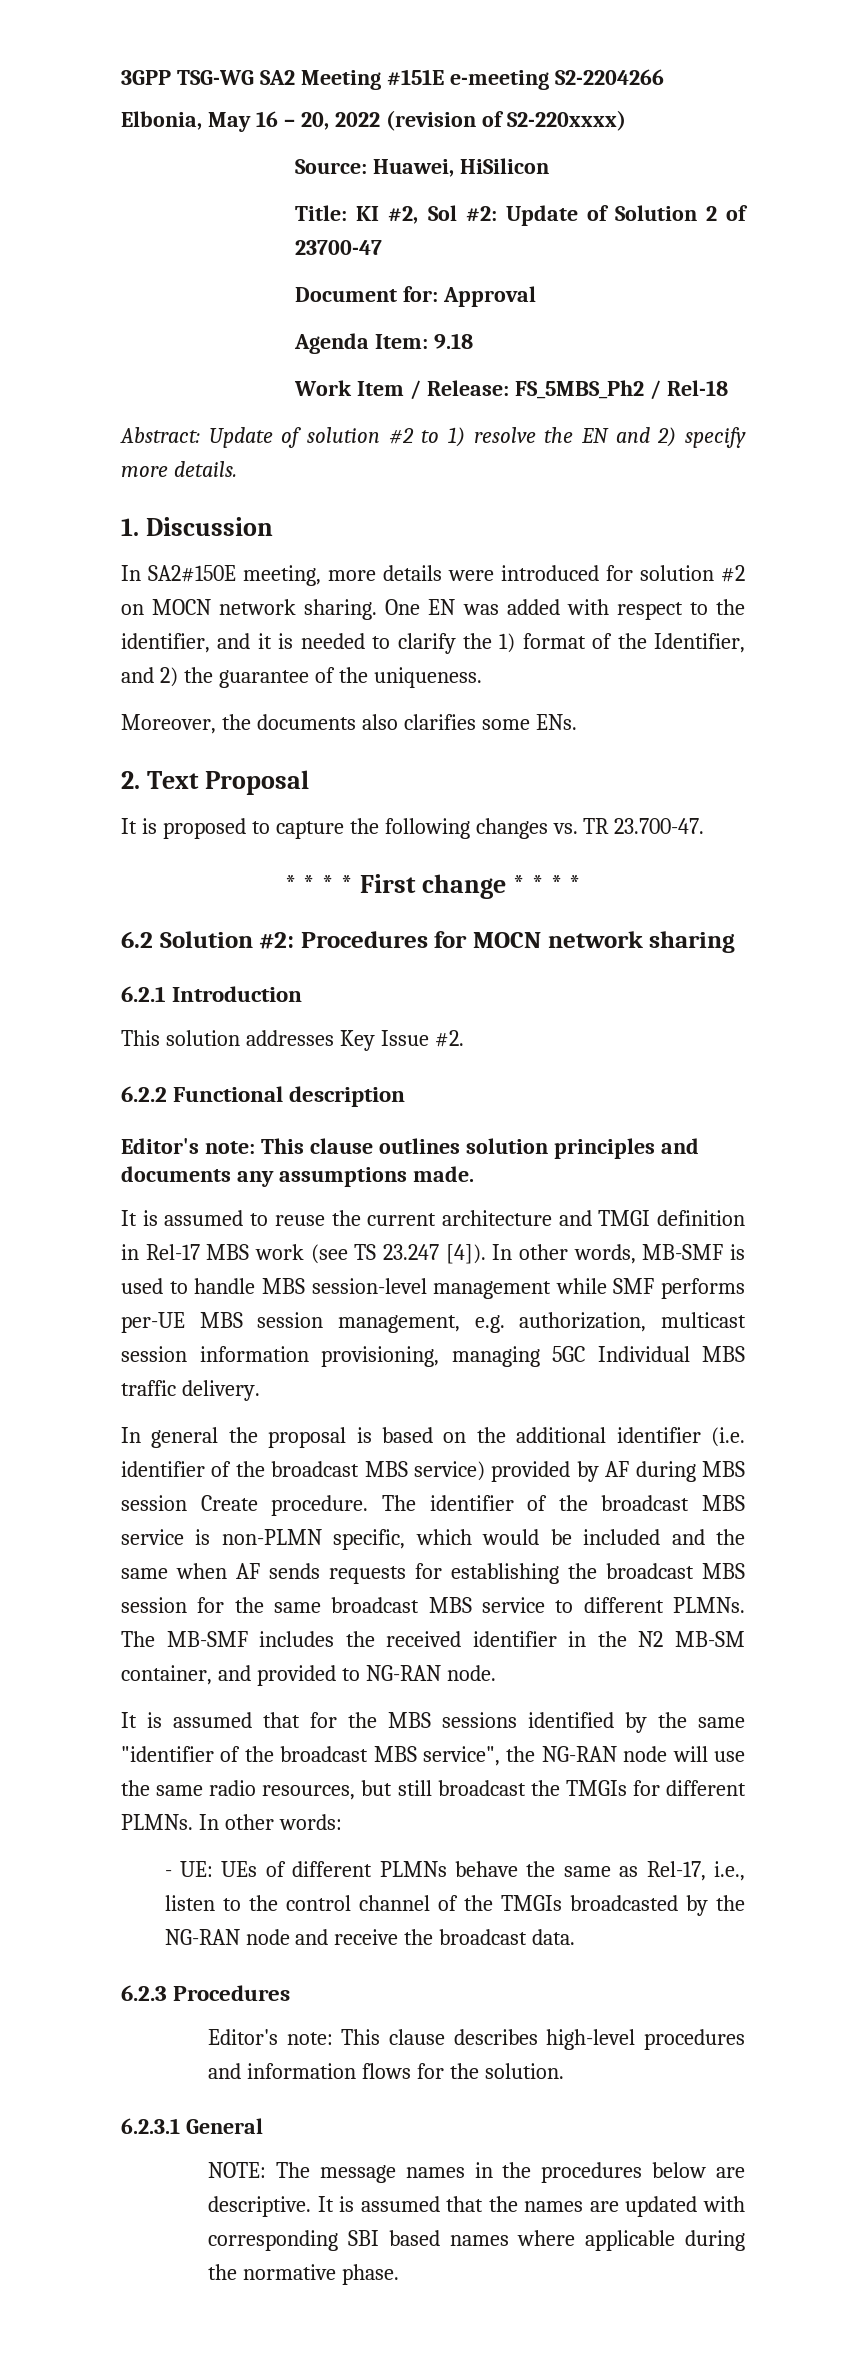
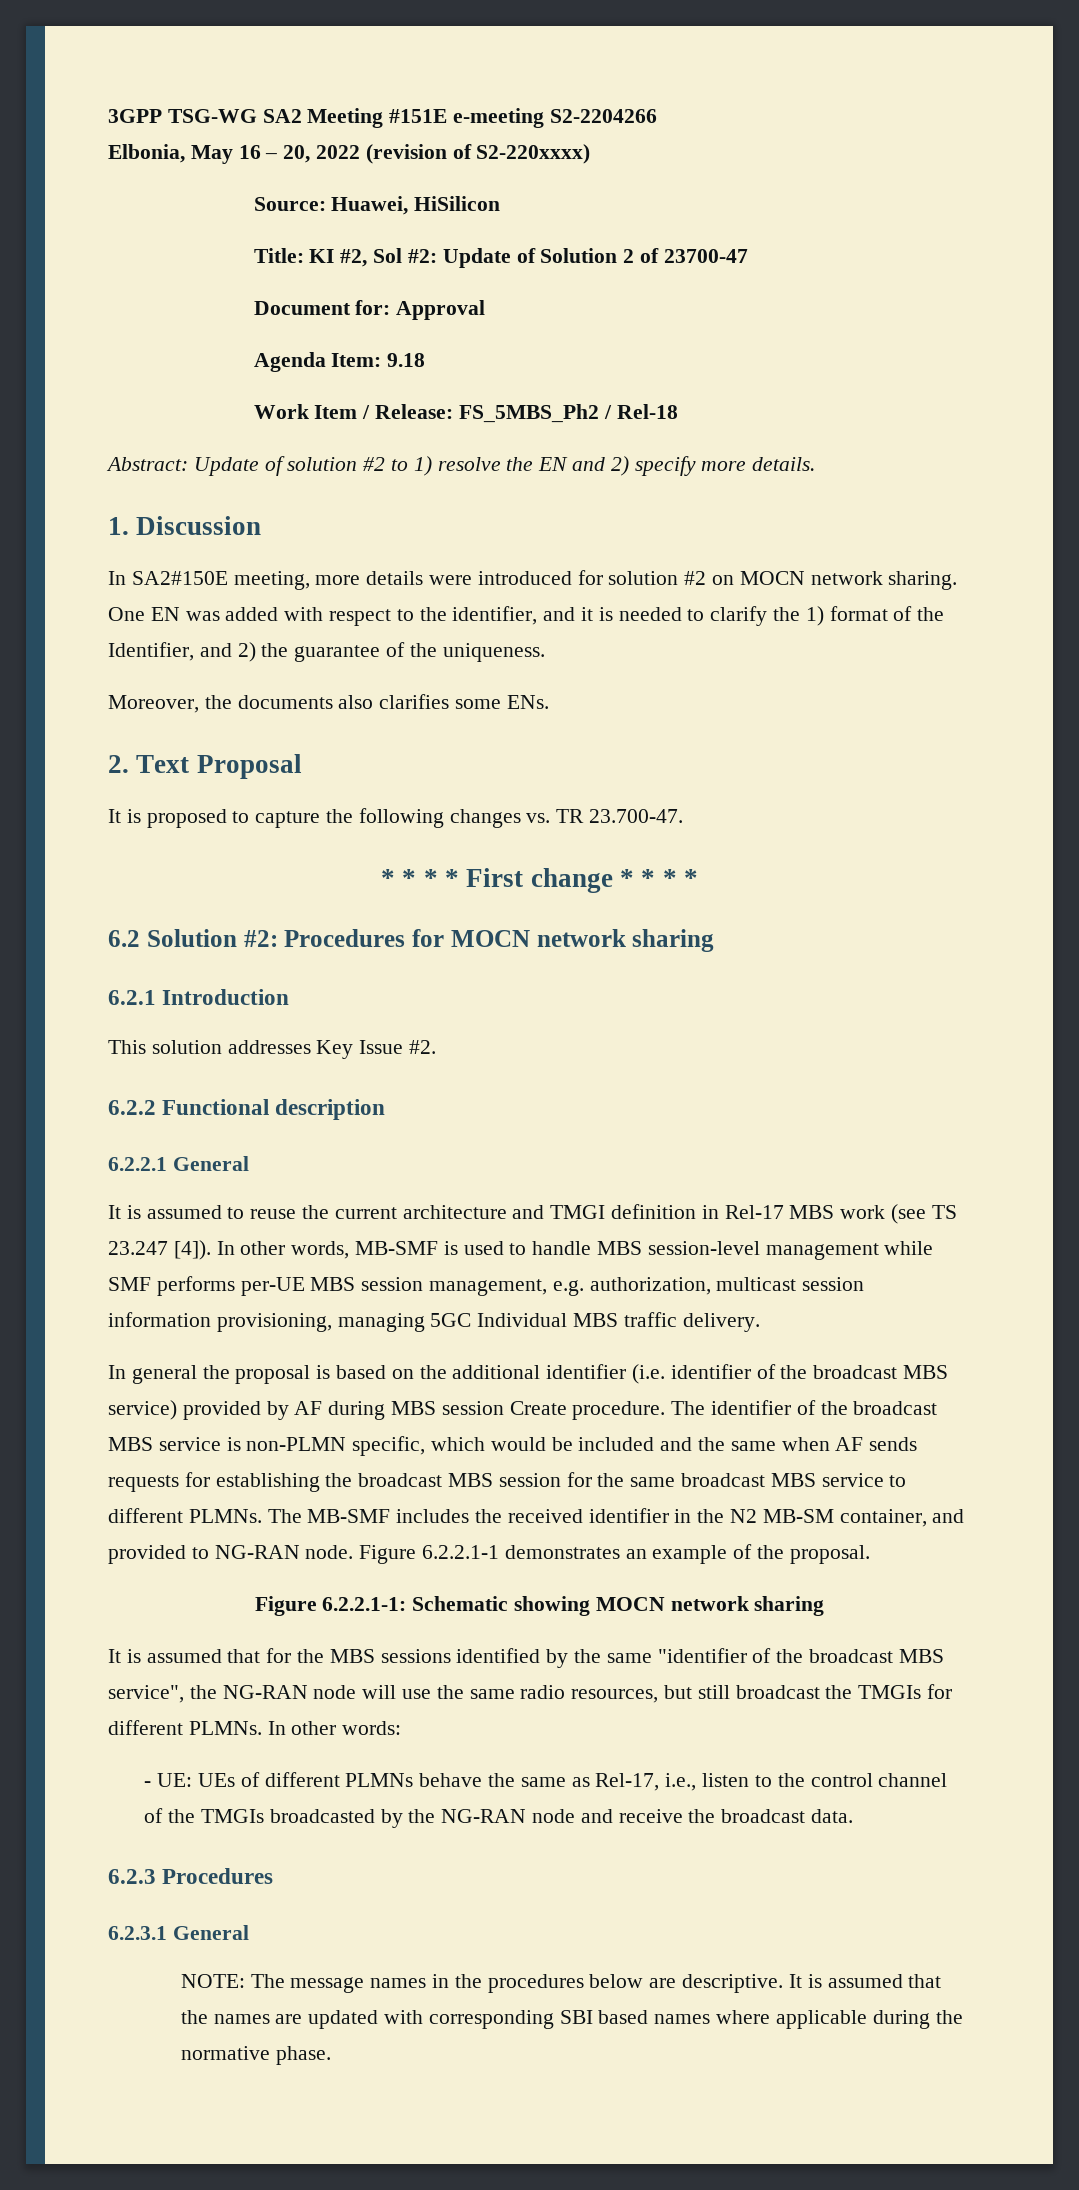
[121,1138,699,1159] [121,1166,474,1187] Editor's note: This clause outlines solution principles and documents any assumptions made. -> [108,1156,249,1171] 6.2.2.1 General
(496, 1673) none -> [359,1544,870,1564] [254,1596,825,1616] Figure 6.2.2.1-1 demonstrates an example of the proposal. // Figure 6.2.2.1-1: Schematic showing MOCN network sharing
[208,2029,745,2050] [208,2063,564,2079] // Editor's note: This clause describes high-level procedures and information flows for the solution. -> (274, 1876) none

